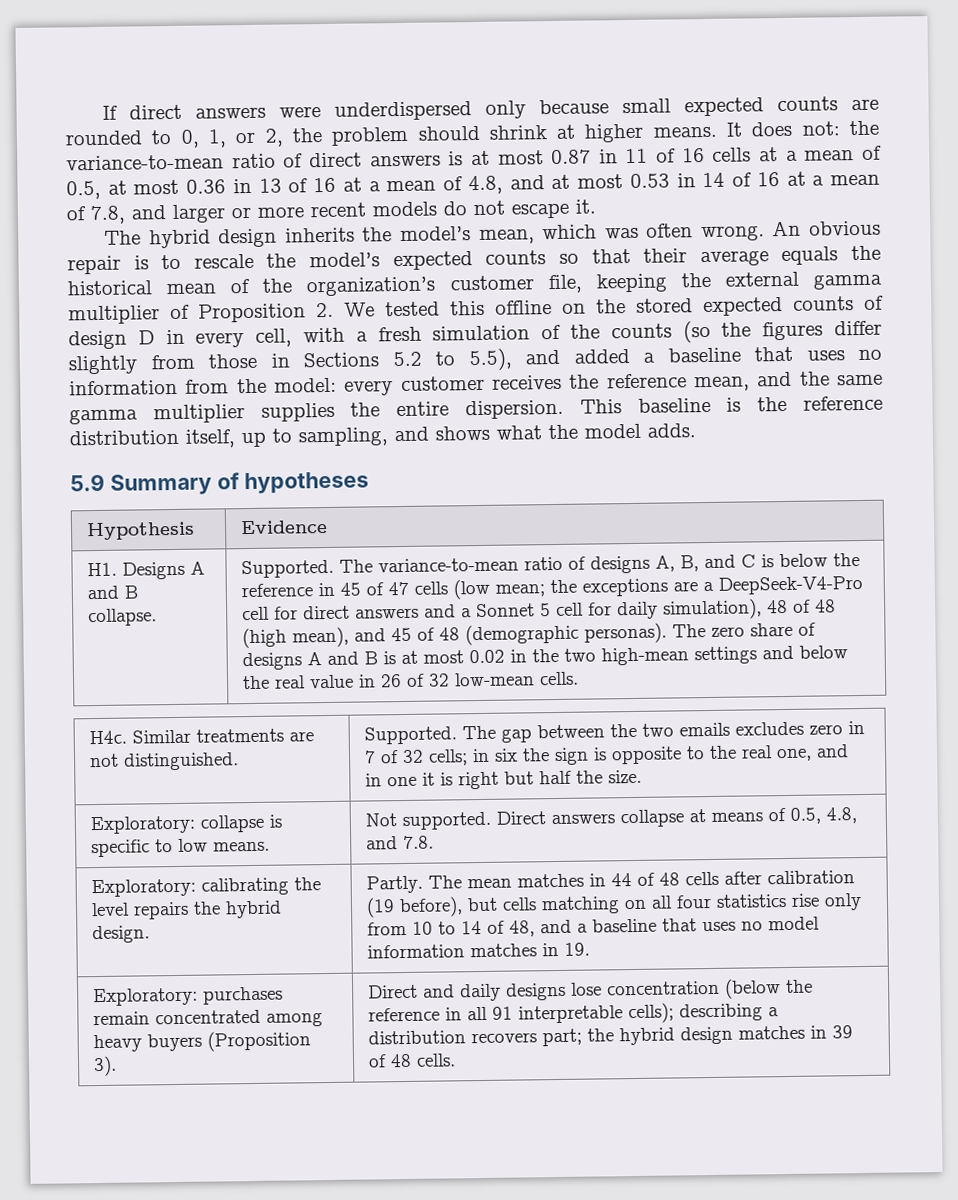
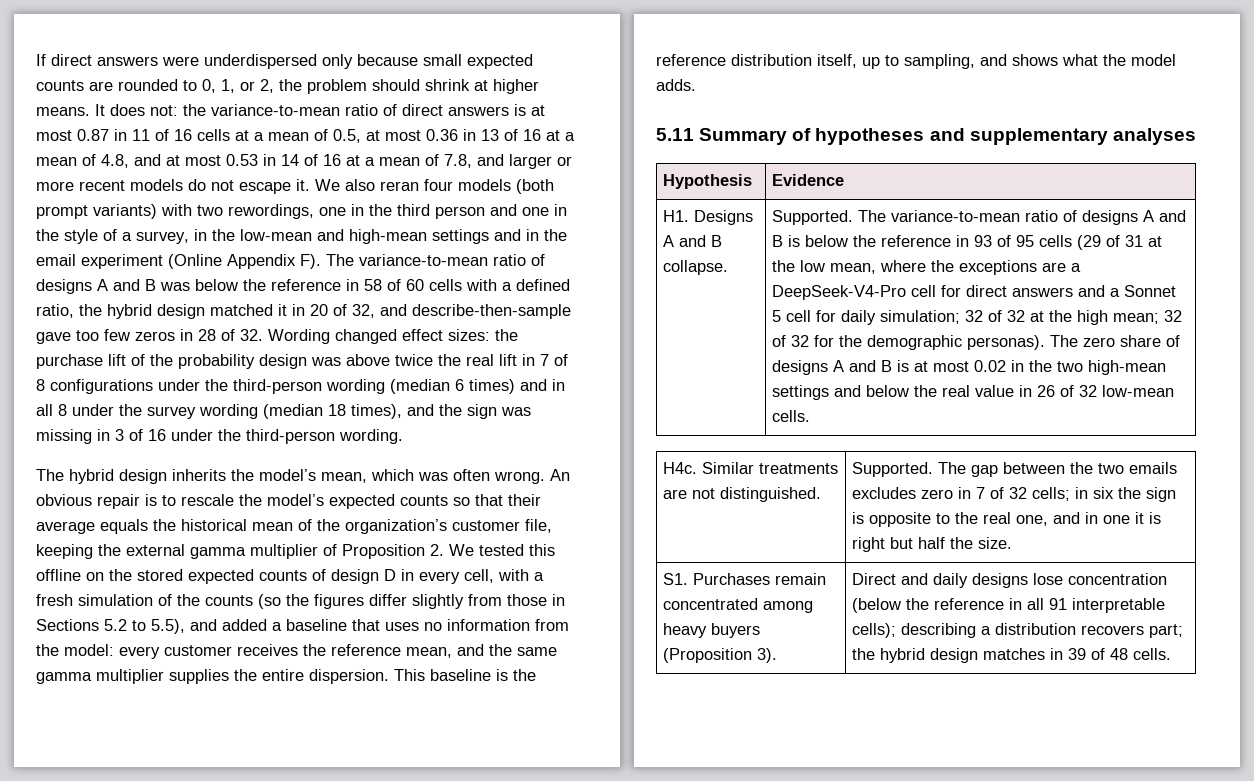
(596, 206) none -> [315,179,554,194] [36,204,567,219] [36,229,567,244] [36,254,545,269] [36,279,570,294] [36,304,571,319] [36,329,518,344] [36,354,568,369] [36,379,565,394] [36,404,531,419] [36,429,403,444] We also reran four models (both prompt variants) with two rewordings, one in the third person and one in the style of a survey, in the low-mean and high-mean settings and in the email experiment (Online Appendix F). The variance-to-mean ratio of designs A and B was below the reference in 58 of 60 cells with a defined ratio, the hybrid design matched it in 20 of 32, and describe-then-sample gave too few zeros in 28 of 32. Wording changed effect sizes: the purchase lift of the probability design was above twice the real lift in 7 of 8 configurations under the third-person wording (median 6 times) and in all 8 under the survey wording (median 18 times), and the sign was missing in 3 of 16 under the third-person wording.
[70,473,105,492] 5.9 -> [656,128,694,141] 5.11
(370, 483) none -> [929,128,1196,145] and supplementary analyses
[655,554,757,572] A, B, and C -> [1142,210,1186,222] [771,235,783,247] A and B
[340,578,546,600] 45 of 47 cells (low mean; -> [973,235,1162,250] [771,260,926,274] 93 of 95 cells (29 of 31 at the low mean, where
[663,598,837,620] [242,623,580,649] simulation), 48 of 48 (high mean), and 45 of 48 (demographic -> [879,310,1182,325] [771,335,962,350] simulation; 32 of 32 at the high mean; 32 of 32 for the demographic
[90,814,283,835] [91,838,271,858] [365,807,858,831] [366,835,435,850] [91,877,322,898] [91,900,283,920] [92,925,151,944] [366,870,856,894] [366,893,863,918] [367,916,821,937] [367,942,591,959] [93,986,284,1007] Exploratory: collapse is specific to low means. | Not supported. Direct answers collapse at means of 0.5, 4.8, and 7.8. // Exploratory: calibrating the level repairs the hybrid design. | Partly. The mean matches in 44 of 48 cells after calibration (19 before), but cells matching on all four statistics rise only from 10 to 14 of 48, and a baseline that uses no model information matches in 19. // Exploratory: purchases -> [662,573,770,585] S1. Purchases

